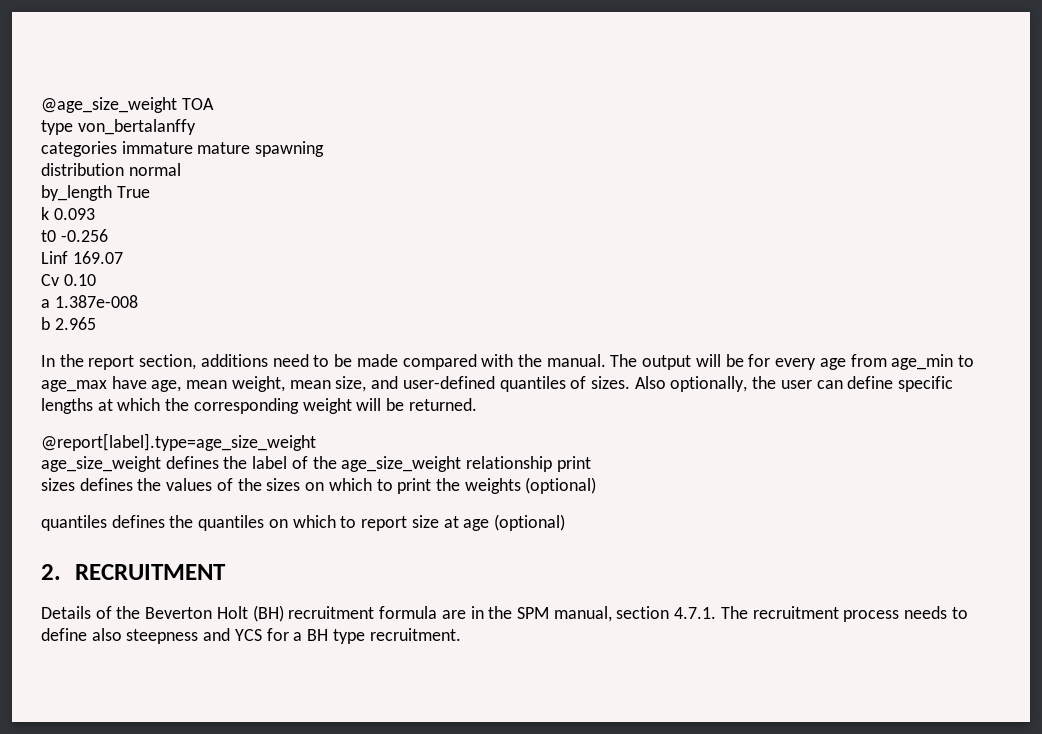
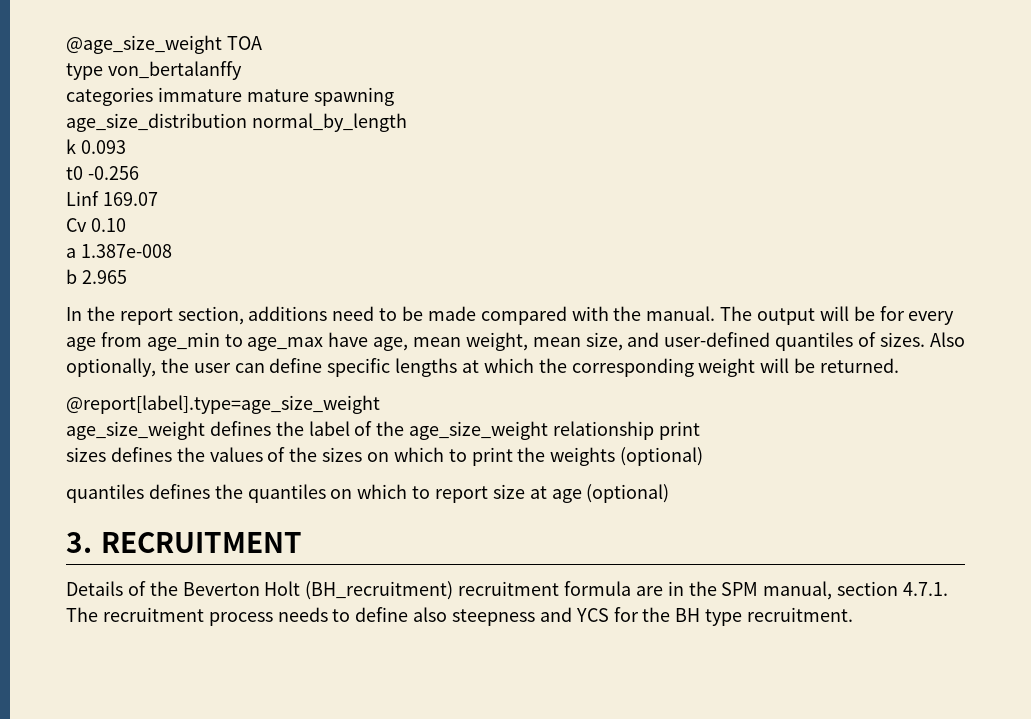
[41,163,181,176] [41,185,150,201] distribution normal // by_length True -> [66,113,407,132] age_size_distribution normal_by_length
[41,564,61,580] 2. -> [66,532,92,553] 3.
[252,605,284,622] (BH) -> [305,581,454,600] (BH_recruitment)
[293,632,303,641] a -> [642,607,671,622] the

